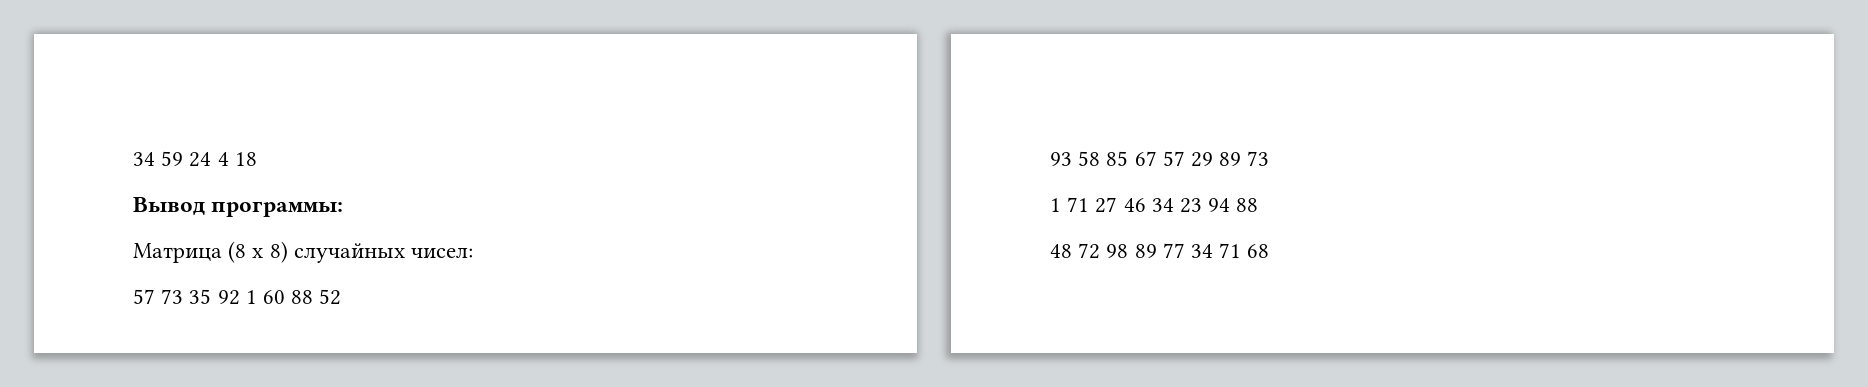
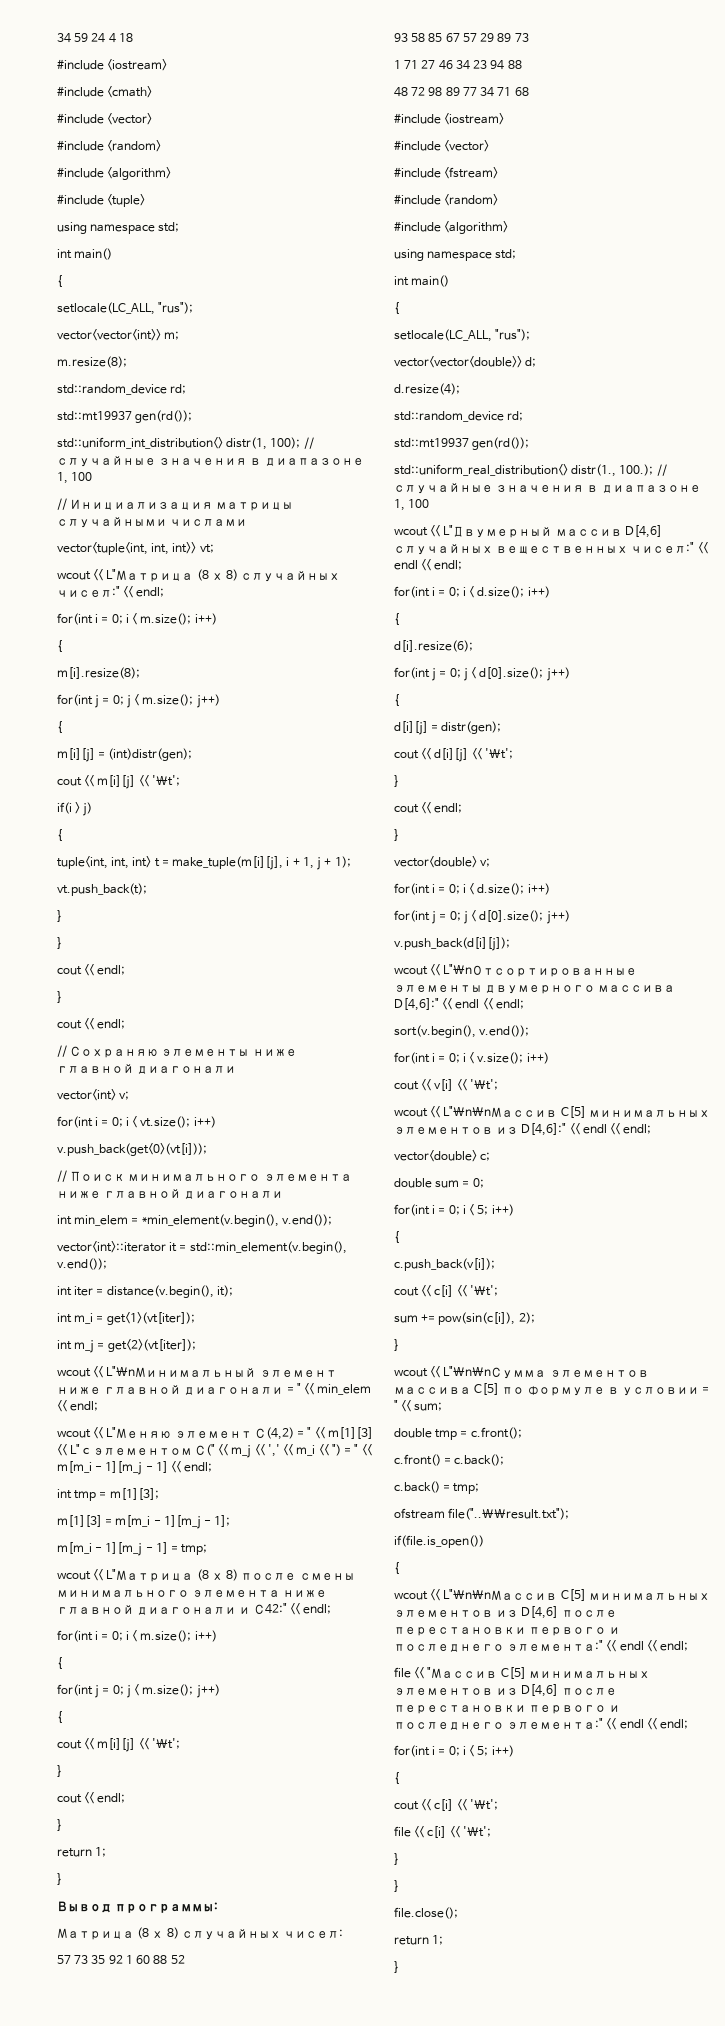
(257, 159) none -> [57,59,168,71] [57,86,153,98] [57,113,153,125] [57,140,162,152] [57,167,172,180] [57,194,146,207] [57,222,180,234] [57,248,113,260] [57,275,62,287] [57,302,194,315] [57,329,180,341] [57,356,127,368] [57,384,187,395] [57,410,193,423] [57,437,314,450] [57,456,364,467] [57,472,93,484] [57,498,294,511] [57,517,248,528] [57,542,214,555] [57,569,341,582] [57,586,165,598] [57,613,217,625] [57,640,62,652] [57,667,140,679] [57,694,220,708] [57,721,62,733] [57,748,193,762] [57,775,180,789] [57,802,93,816] [57,829,62,841] [57,856,351,870] [57,883,147,896] [57,910,62,922] [57,937,62,949] [57,964,126,976] [57,991,62,1003] [57,1018,126,1030] [57,1045,297,1058] [57,1064,237,1074] [57,1089,130,1101] [57,1116,216,1128] [57,1143,207,1156] [57,1170,352,1182] [57,1189,284,1199] [57,1214,332,1227] [57,1241,347,1254] [57,1258,107,1270] [57,1285,233,1298] [57,1312,195,1325] [57,1339,196,1353] [57,1366,337,1378] [57,1383,372,1395] [57,1400,99,1412] [57,1427,373,1440] [57,1444,372,1458] [57,1461,213,1475] [57,1488,159,1501] [57,1515,231,1529] [57,1542,208,1556] [57,1569,355,1582] [57,1590,328,1597] [57,1603,332,1615] [57,1630,217,1642] [57,1657,62,1669] [57,1684,220,1698] [57,1711,62,1723] [57,1738,180,1752] [57,1765,62,1777] [57,1792,126,1804] [57,1819,62,1831] [57,1847,107,1857] [57,1873,62,1885] // #include <iostream> // #include <cmath> // #include <vector> // #include <random> // #include <algorithm> // #include <tuple> // using namespace std; // int main() // { // setlocale(LC_ALL, "rus"); // vector<vector<int>> m; // m.resize(8); // std::random_device rd; // std::mt19937 gen(rd()); // std::uniform_int_distribution<> distr(1, 100); // случайные значения в диапазоне 1, 100 // // Инициализация матрицы случайными числами // vector<tuple<int, int, int>> vt; // wcout << L"Матрица (8 х 8) случайных чисел:" << endl; // for(int i = 0; i < m.size(); i++) // { // m[i].resize(8); // for(int j = 0; j < m.size(); j++) // { // m[i][j] = (int)distr(gen); // cout << m[i][j] << '\t'; // if(i > j) // { // tuple<int, int, int> t = make_tuple(m[i][j], i + 1, j + 1); // vt.push_back(t); // } // } // cout << endl; // } // cout << endl; // // Сохраняю элементы ниже главной диагонали // vector<int> v; // for(int i = 0; i < vt.size(); i++) // v.push_back(get<0>(vt[i])); // // Поиск минимального элемента ниже главной диагонали // int min_elem = *min_element(v.begin(), v.end()); // vector<int>::iterator it = std::min_element(v.begin(), v.end()); // int iter = distance(v.begin(), it); // int m_i = get<1>(vt[iter]); // int m_j = get<2>(vt[iter]); // wcout << L"\nМинимальный элемент ниже главной диагонали = " << min_elem << endl; // wcout << L"Меняю элемент С(4,2) = " << m[1][3] << L" c элементом С(" << m_j << ',' << m_i << ") = " << m[m_i - 1][m_j - 1] << endl; // int tmp = m[1][3]; // m[1][3] = m[m_i - 1][m_j - 1]; // m[m_i - 1][m_j - 1] = tmp; // wcout << L"Матрица (8 х 8) после смены минимального элемента ниже главной диагонали и С42:" << endl; // for(int i = 0; i < m.size(); i++) // { // for(int j = 0; j < m.size(); j++) // { // cout << m[i][j] << '\t'; // } // cout << endl; // } // return 1; // }
(1270, 251) none -> [394,113,505,125] [394,140,490,152] [394,167,499,179] [394,194,499,206] [394,221,509,234] [394,249,517,261] [394,275,450,287] [394,302,399,314] [394,329,531,342] [394,356,537,368] [394,383,460,395] [394,411,524,422] [394,437,530,450] [394,464,667,477] [394,483,701,494] [394,499,430,511] [394,525,662,538] [394,542,708,555] [394,559,463,571] [394,586,550,598] [394,613,399,625] [394,640,473,652] [394,667,570,681] [394,694,399,706] [394,721,502,735] [394,748,513,762] [394,775,399,787] [394,802,463,814] [394,829,399,841] [394,856,491,868] [394,883,550,895] [394,910,570,924] [394,937,510,951] [394,964,638,977] [394,985,676,994] [394,998,524,1011] [394,1025,530,1038] [394,1052,549,1064] [394,1079,498,1091] [394,1106,710,1118] [394,1123,652,1136] [394,1150,491,1162] [394,1178,484,1188] [394,1204,514,1216] [394,1231,399,1243] [394,1258,495,1271] [394,1285,498,1297] [394,1312,535,1325] [394,1339,399,1351] [394,1366,649,1379] [394,1383,710,1396] [394,1400,443,1412] [394,1427,522,1440] [394,1454,505,1466] [394,1481,480,1494] [394,1508,570,1520] [394,1535,484,1548] [394,1562,399,1574] [394,1589,710,1601] [394,1606,617,1619] [394,1627,621,1636] [394,1640,689,1652] [394,1667,650,1679] [394,1684,617,1697] [394,1705,621,1714] [394,1718,689,1730] [394,1745,514,1757] [394,1772,399,1784] [394,1799,498,1811] [394,1826,491,1838] [394,1853,399,1865] [394,1880,399,1892] [394,1907,458,1919] [394,1935,444,1945] [394,1961,399,1973] // #include <iostream> // #include <vector> // #include <fstream> // #include <random> // #include <algorithm> // using namespace std; // int main() // { // setlocale(LC_ALL, "rus"); // vector<vector<double>> d; // d.resize(4); // std::random_device rd; // std::mt19937 gen(rd()); // std::uniform_real_distribution<> distr(1., 100.); // случайные значения в диапазоне 1, 100 // wcout << L"Двумерный массив D[4,6] случайных вещественных чисел:" << endl << endl; // for(int i = 0; i < d.size(); i++) // { // d[i].resize(6); // for(int j = 0; j < d[0].size(); j++) // { // d[i][j] = distr(gen); // cout << d[i][j] << '\t'; // } // cout << endl; // } // vector<double> v; // for(int i = 0; i < d.size(); i++) // for(int j = 0; j < d[0].size(); j++) // v.push_back(d[i][j]); // wcout << L"\nОтсортированные элементы двумерного массива D[4,6]:" << endl << endl; // sort(v.begin(), v.end()); // for(int i = 0; i < v.size(); i++) // cout << v[i] << '\t'; // wcout << L"\n\nМассив C[5] минимальных элементов из D[4,6]:" << endl << endl; // vector<double> c; // double sum = 0; // for(int i = 0; i < 5; i++) // { // c.push_back(v[i]); // cout << c[i] << '\t'; // sum += pow(sin(c[i]), 2); // } // wcout << L"\n\nСумма элементов массива C[5] по формуле в условии = " << sum; // double tmp = c.front(); // c.front() = c.back(); // c.back() = tmp; // ofstream file("..\\result.txt"); // if(file.is_open()) // { // wcout << L"\n\nМассив C[5] минимальных элементов из D[4,6] после перестановки первого и последнего элемента:" << endl << endl; // file << "Массив C[5] минимальных элементов из D[4,6] после перестановки первого и последнего элемента:" << endl << endl; // for(int i = 0; i < 5; i++) // { // cout << c[i] << '\t'; // file << c[i] << '\t'; // } // } // file.close(); // return 1; // }

